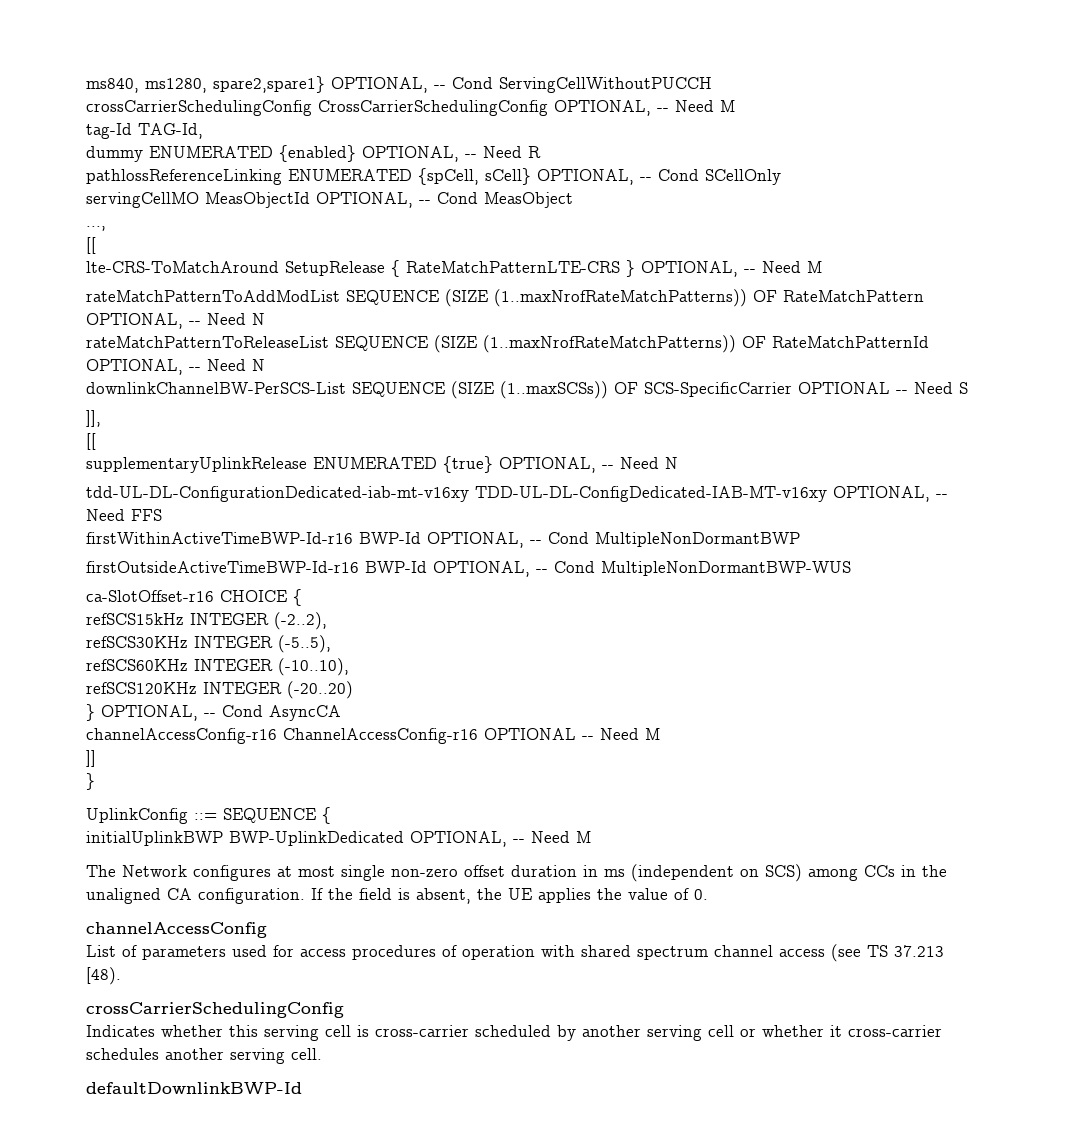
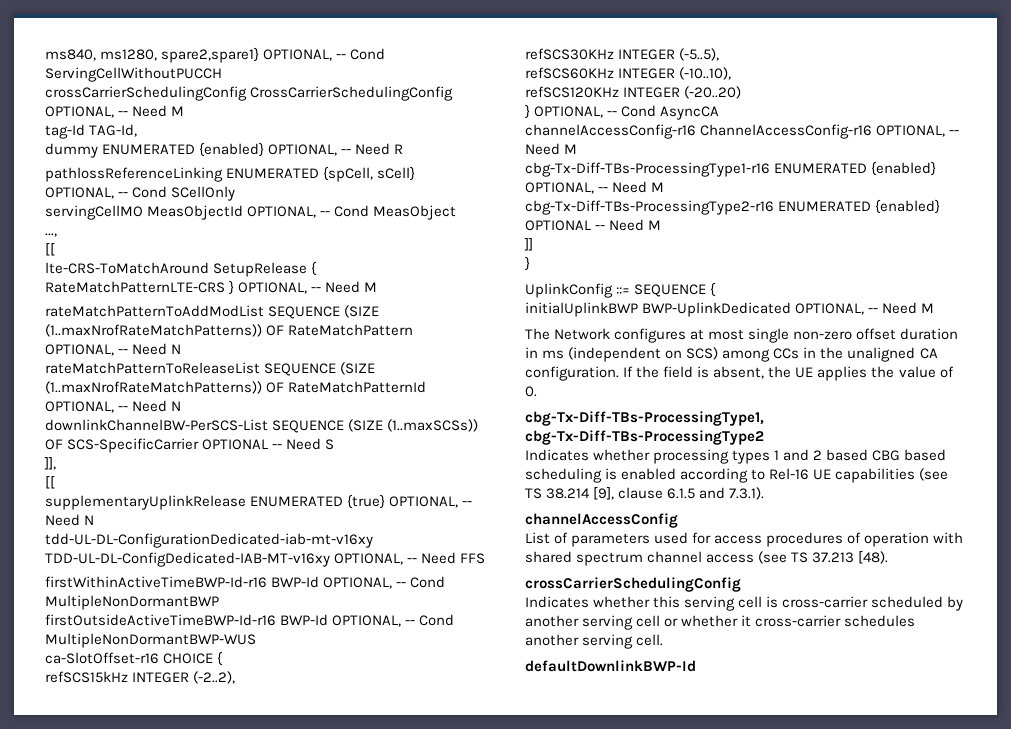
(478, 736) none -> [876,125,960,137] [525,143,578,155] [525,161,937,177] [525,181,665,194] [525,199,941,215] OPTIONAL, -- Need M // cbg-Tx-Diff-TBs-ProcessingType1-r16 ENUMERATED {enabled} OPTIONAL, -- Need M // cbg-Tx-Diff-TBs-ProcessingType2-r16 ENUMERATED {enabled}
(708, 894) none -> [525,411,764,426] [525,430,764,445] [525,449,947,464] [525,468,949,483] [525,487,765,500] // cbg-Tx-Diff-TBs-ProcessingType1, cbg-Tx-Diff-TBs-ProcessingType2 // Indicates whether processing types 1 and 2 based CBG based scheduling is enabled according to Rel-16 UE capabilities (see TS 38.214 [9], clause 6.1.5 and 7.3.1).

